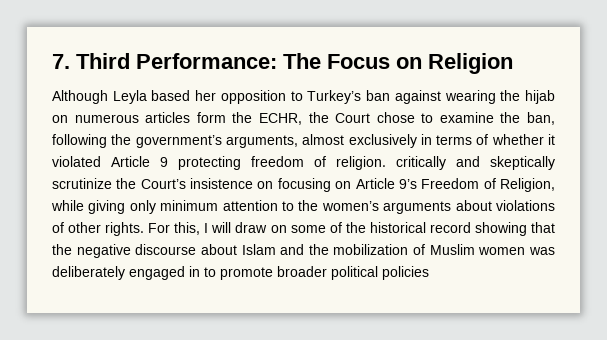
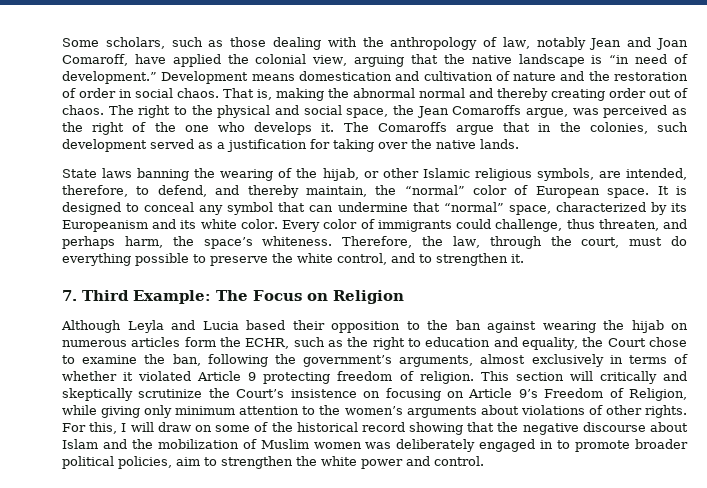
(52, 61) none -> [62,37,688,50] [62,54,689,67] [62,71,688,84] [62,88,688,101] [62,105,687,118] [62,122,688,135] [62,139,519,152] [62,168,687,181] [62,185,687,198] [62,202,688,215] [62,219,687,232] [62,236,687,249] [62,253,524,266] Some scholars, such as those dealing with the anthropology of law, notably Jean and Joan Comaroff, have applied the colonial view, arguing that the native landscape is “in need of development.” Development means domestication and cultivation of nature and the restoration of order in social chaos. That is, making the abnormal normal and thereby creating order out of chaos. The right to the physical and social space, the Jean Comaroffs argue, was perceived as the right of the one who develops it. The Comaroffs argue that in the colonies, such development served as a justification for taking over the native lands. // State laws banning the wearing of the hijab, or other Islamic religious symbols, are intended, therefore, to defend, and thereby maintain, the “normal” color of European space. It is designed to conceal any symbol that can undermine that “normal” space, characterized by its Europeanism and its white color. Every color of immigrants could challenge, thus threaten, and perhaps harm, the space’s whiteness. Therefore, the law, through the court, must do everything possible to preserve the white control, and to strengthen it. //
[136,53,277,69] Performance: -> [133,290,211,304] Example:
[151,90,217,101] based her -> [171,320,325,330] and Lucia based their
[307,90,362,104] Turkey’s -> [427,320,448,330] the
(302, 119) none -> [293,337,579,350] such as the right to education and equality,
(386, 163) none -> [480,371,593,381] This section will
[382,266,429,280] policies -> [118,456,484,469] policies, aim to strengthen the white power and control.

